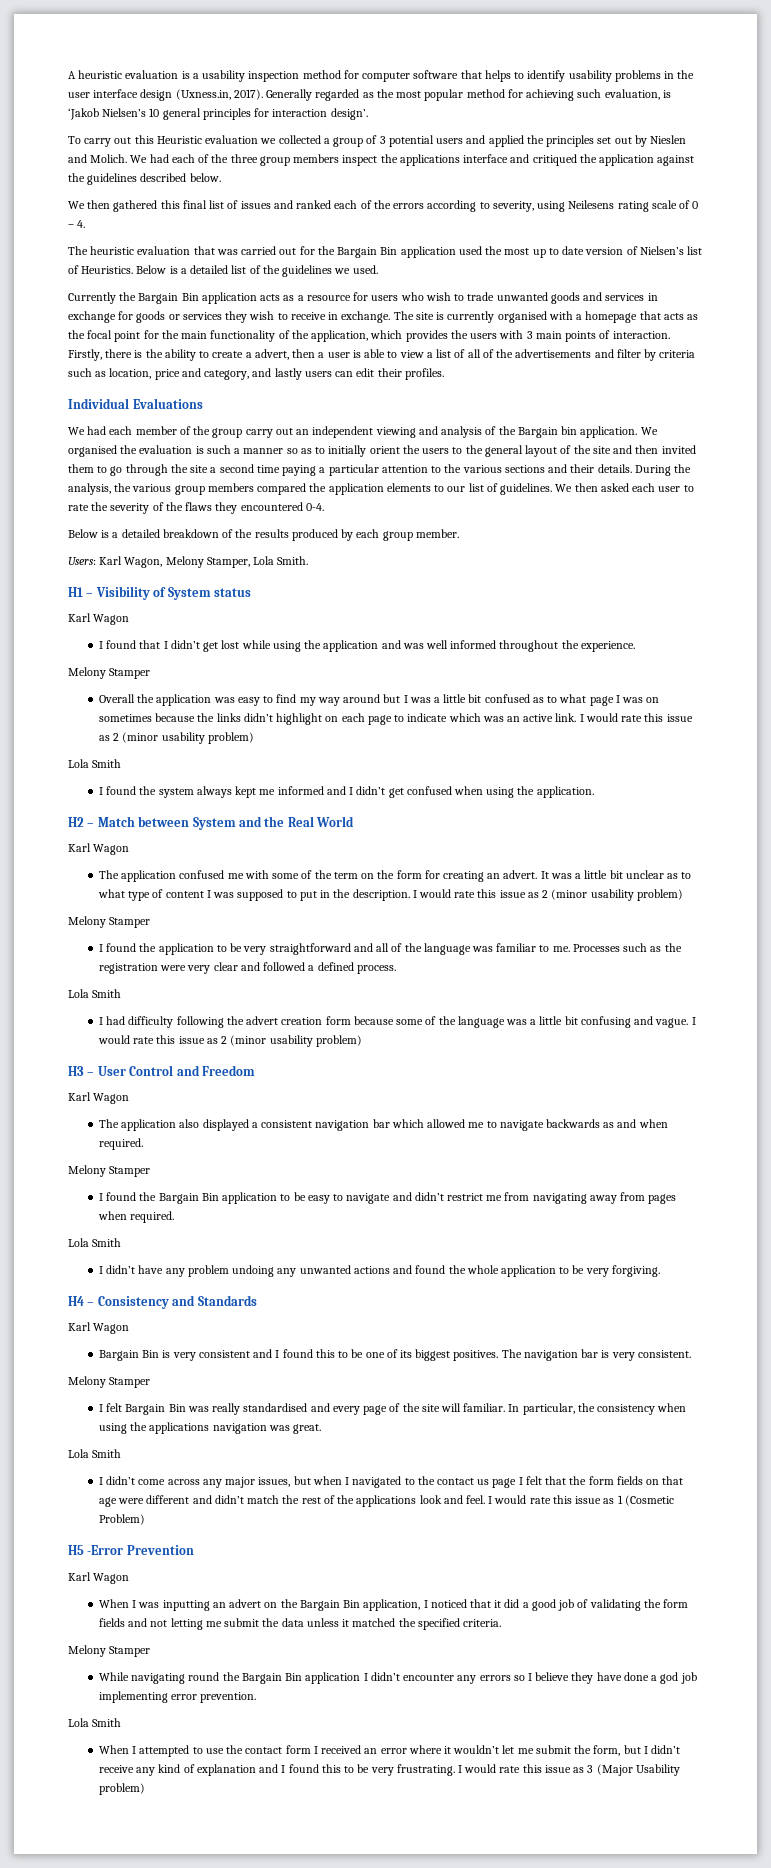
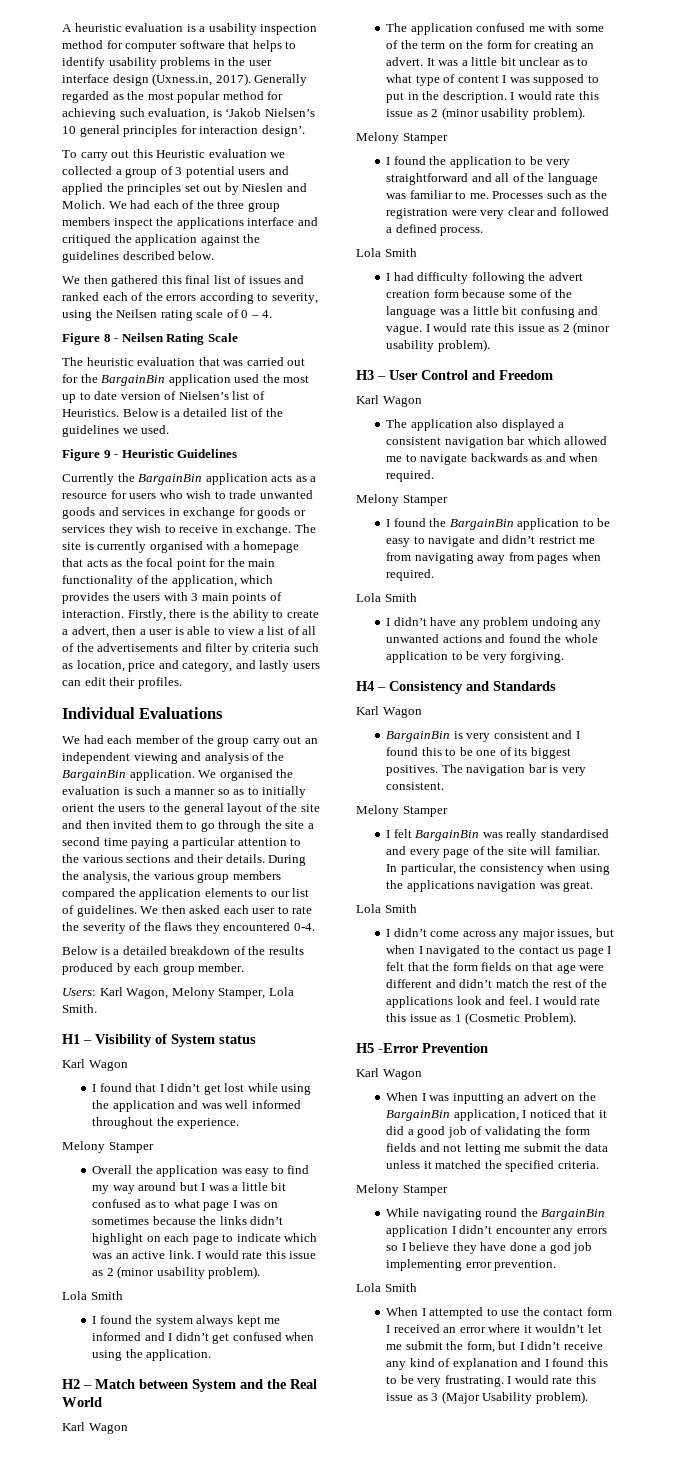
[568,200,615,209] Neilesens -> [95,309,158,318] the Neilsen
(86, 224) none -> [62,333,238,345] // Figure 8 - Neilsen Rating Scale
[337,247,398,258] Bargain Bin -> [101,375,166,386] BargainBin
(378, 269) none -> [62,449,238,461] // Figure 9 - Heuristic Guidelines
[138,293,199,304] Bargain Bin -> [138,474,203,485] BargainBin
[517,426,578,438] Bargain bin -> [62,770,126,781] BargainBin
[207,732,254,744] problem) -> [208,1266,261,1279] problem).
[636,889,683,901] problem) -> [532,107,585,120] problem).
[315,1035,362,1047] problem) -> [437,339,490,352] problem).
[158,1193,219,1204] Bargain Bin -> [449,519,514,530] BargainBin
[98,1350,160,1361] Bargain Bin -> [386,731,451,742] BargainBin
[125,1404,186,1415] Bargain Bin -> [415,830,480,841] BargainBin
[98,1514,145,1525] Problem) -> [523,1012,576,1025] Problem).
[299,1600,361,1611] Bargain Bin -> [386,1110,451,1121] BargainBin
[241,1673,303,1684] Bargain Bin -> [541,1209,606,1220] BargainBin
[98,1783,145,1795] problem) -> [535,1391,588,1404] problem).

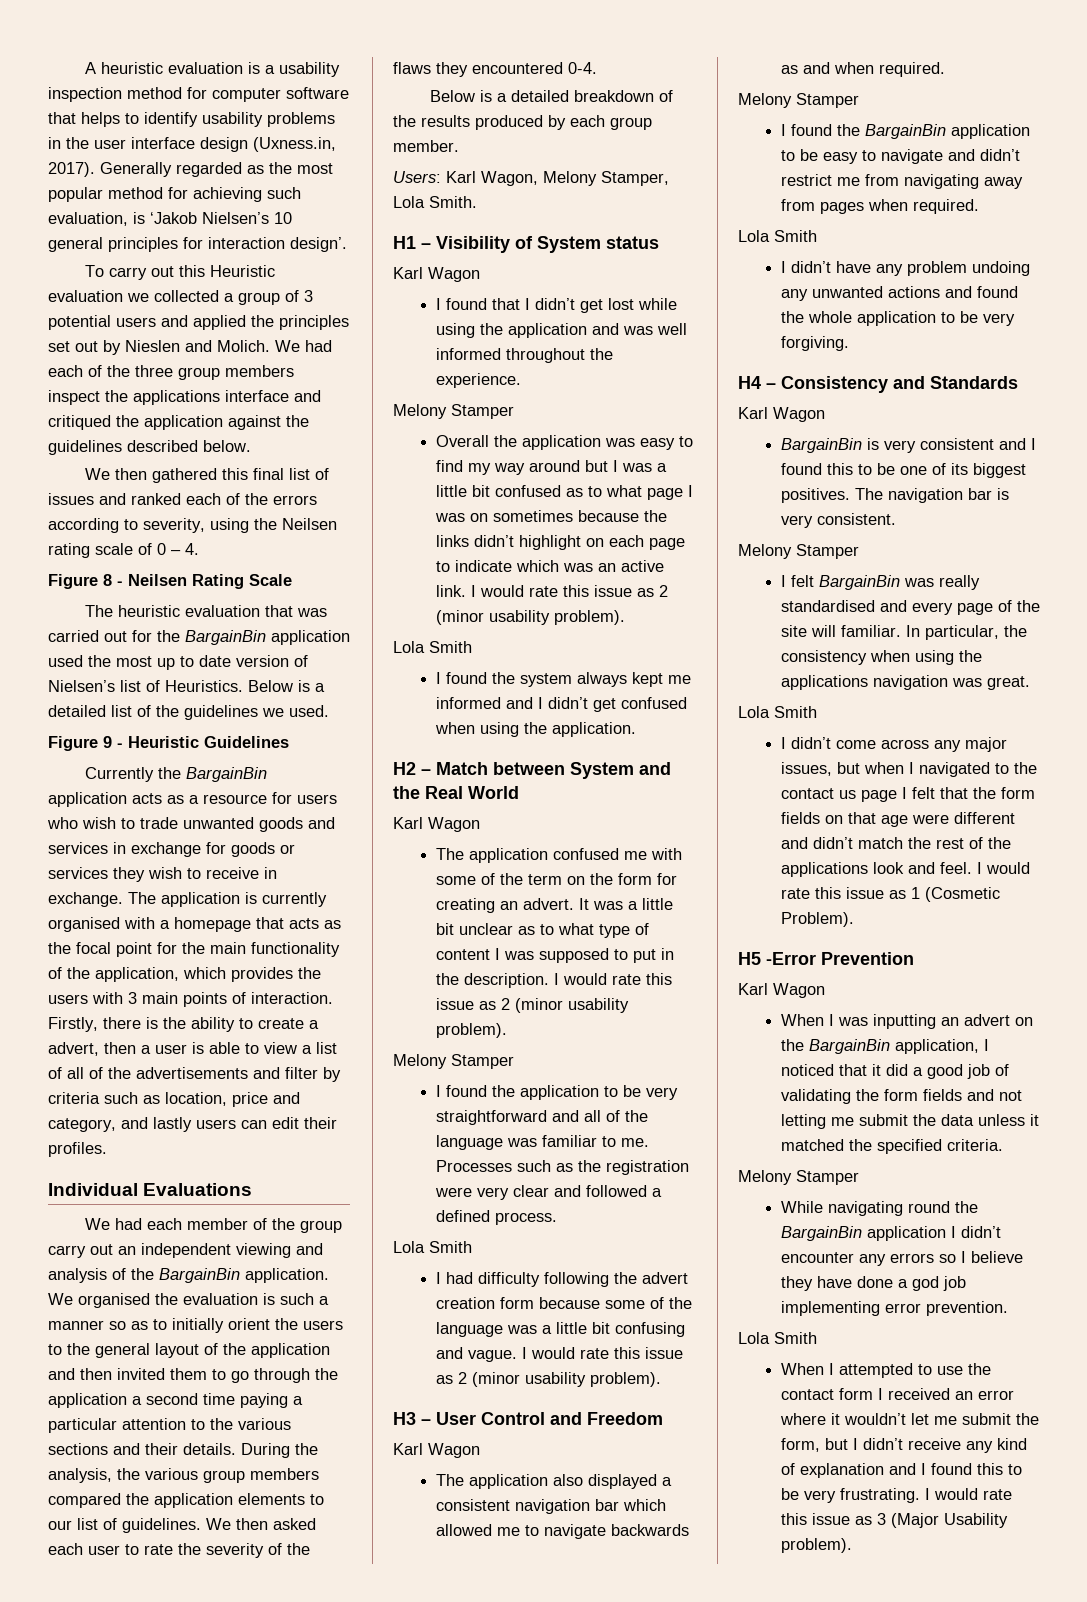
[62,542,81,550] site -> [161,892,240,907] application
[300,804,320,812] site -> [251,1343,330,1358] application
[285,821,305,829] site -> [48,1393,127,1408] application

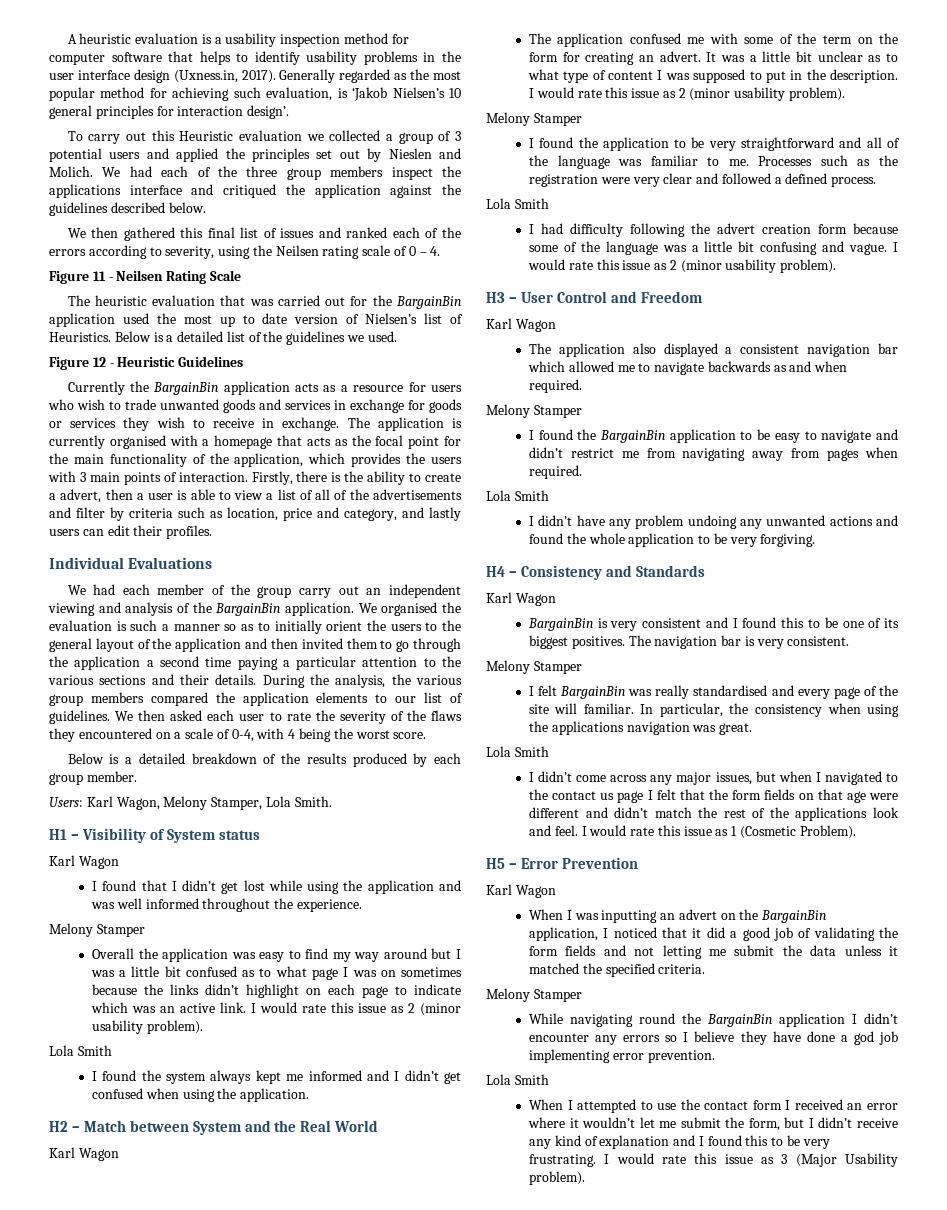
[103,574,112,586] 8 -> [92,271,106,281] 11
[103,736,112,748] 9 -> [92,357,106,367] 12
[568,62,597,74] 0-4. -> [155,728,427,742] on a scale of 0-4, with 4 being the worst score.
[766,952,816,965] -Error -> [508,858,558,869] – Error

